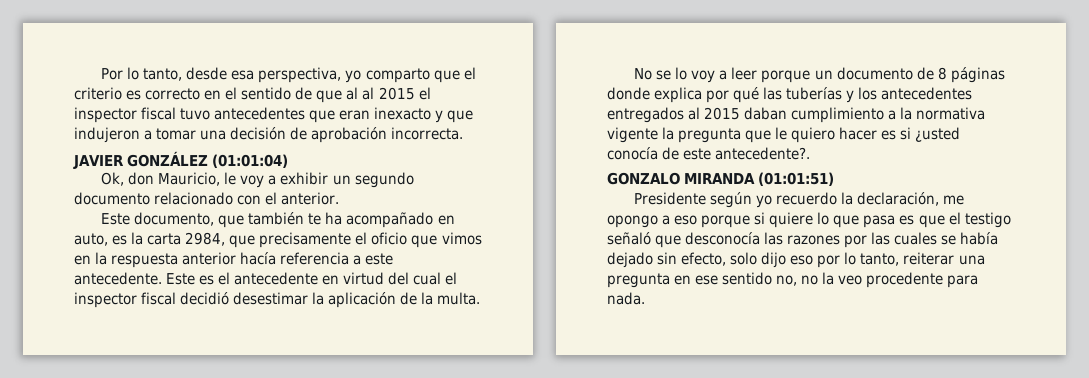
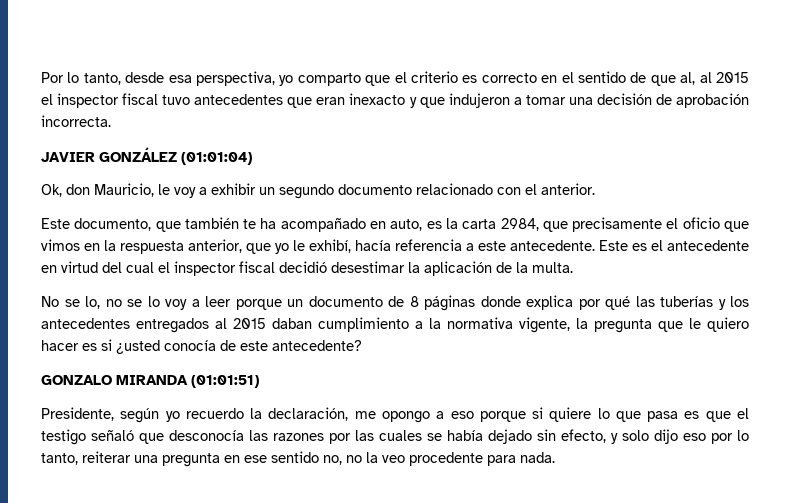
[346,87,359,100] al -> [680,72,696,85] al,
[182,252,237,265] anterior -> [188,239,351,254] anterior, que yo le exhibí,
(672, 75) none -> [85,296,142,309] lo, no se
[607,127,658,143] vigente -> [519,317,570,333] vigente,
[715,147,811,160] antecedente?. -> [272,340,362,351] antecedente?
[634,192,707,205] Presidente -> [41,407,114,421] Presidente,
(727, 259) none -> [611,433,618,444] y

